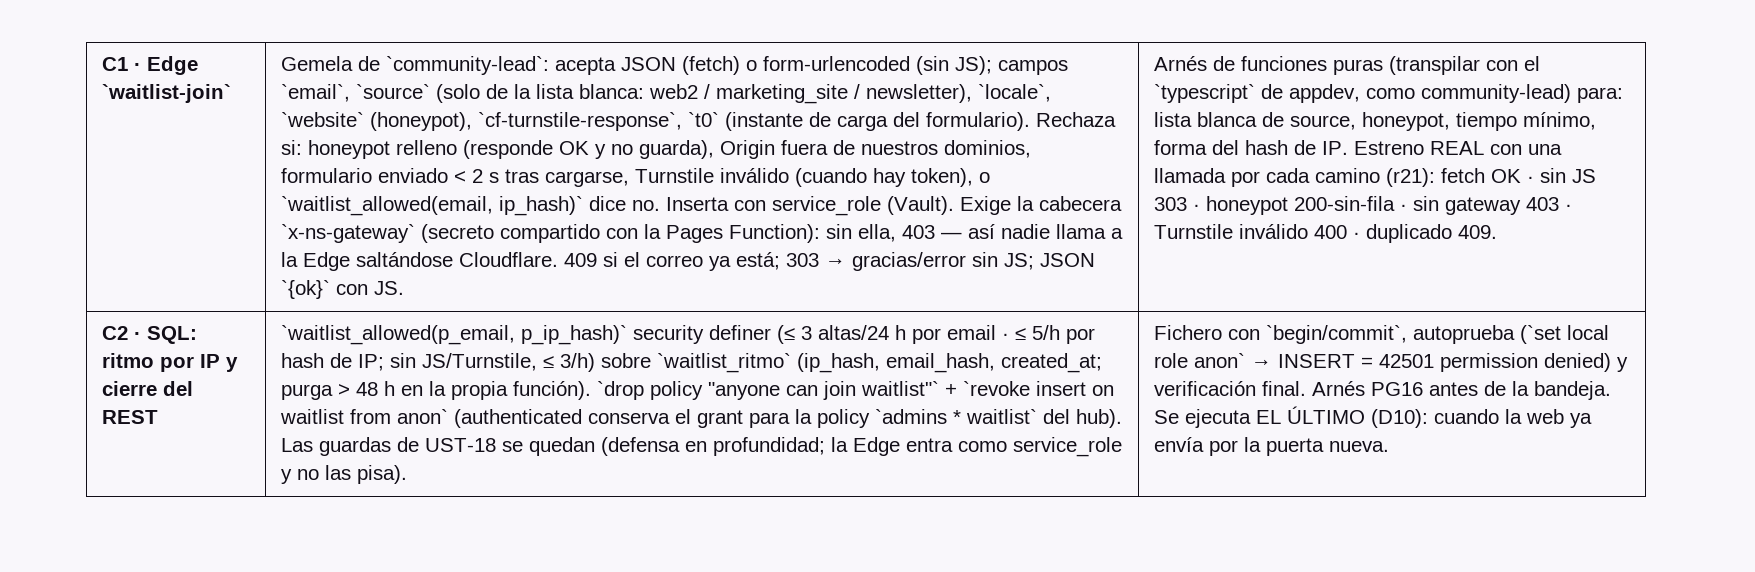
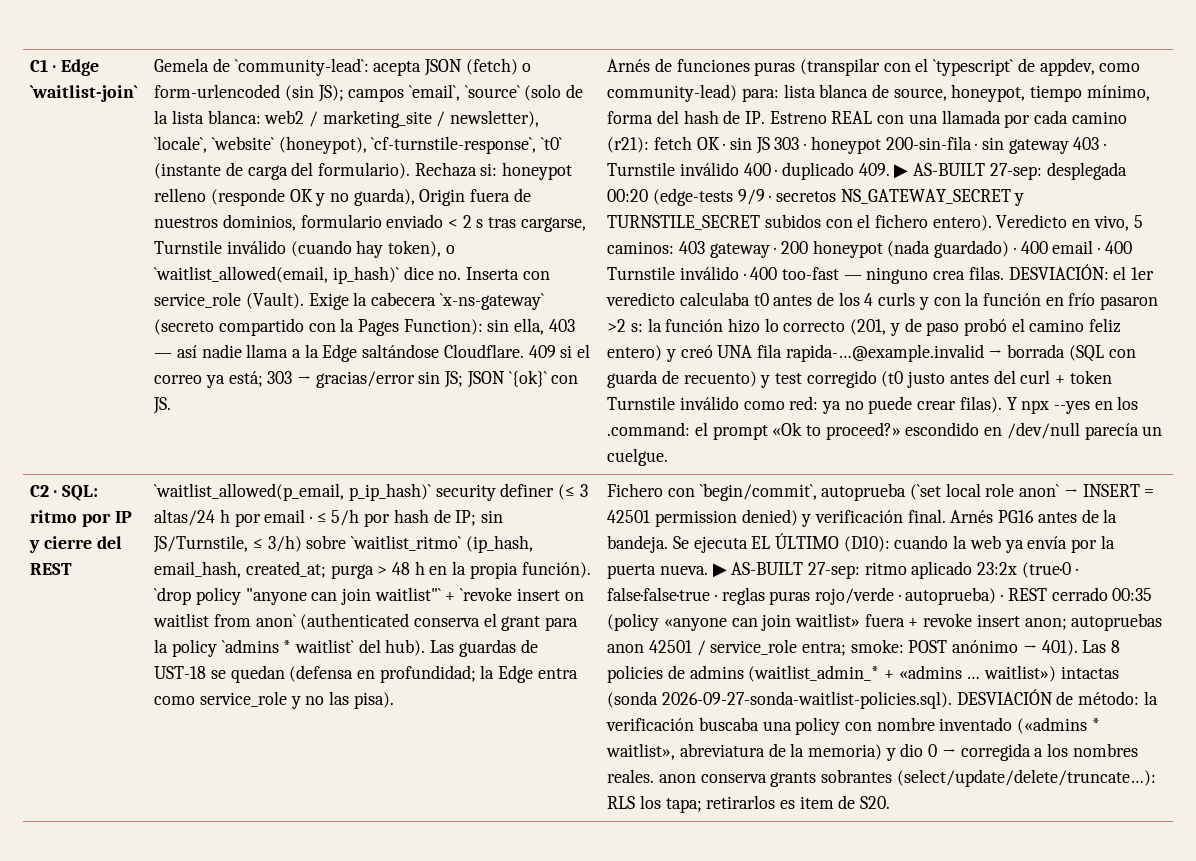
(1497, 232) none -> [894,162,1127,180] [607,188,1025,206] [607,214,1143,231] [607,240,1132,258] [607,264,1155,284] [606,292,1159,310] [607,318,1122,336] [607,344,1136,362] [607,370,1112,388] [607,396,1139,414] [607,422,1163,440] [607,448,669,466] ▶ AS-BUILT 27-sep: desplegada 00:20 (edge-tests 9/9 · secretos NS_GATEWAY_SECRET y TURNSTILE_SECRET subidos con el fichero entero). Veredicto en vivo, 5 caminos: 403 gateway · 200 honeypot (nada guardado) · 400 email · 400 Turnstile inválido · 400 too-fast — ninguno crea filas. DESVIACIÓN: el 1er veredicto calculaba t0 antes de los 4 curls y con la función en frío pasaron >2 s: la función hizo lo correcto (201, y de paso probó el camino feliz entero) y creó UNA fila rapida-…@example.invalid → borrada (SQL con guarda de recuento) y test corregido (t0 justo antes del curl + token Turnstile inválido como red: ya no puede crear filas). Y npx --yes en los .command: el prompt «Ok to proceed?» escondido en /dev/null parecía un cuelgue.
(1389, 446) none -> [712,561,1078,579] [607,587,1153,605] [607,613,1163,631] [607,639,1121,656] [607,665,1119,683] [607,689,1158,709] [606,717,1100,735] [606,743,1138,761] [607,769,1156,787] [607,795,891,813] ▶ AS-BUILT 27-sep: ritmo aplicado 23:2x (true·0 · false·false·true · reglas puras rojo/verde · autoprueba) · REST cerrado 00:35 (policy «anyone can join waitlist» fuera + revoke insert anon; autopruebas anon 42501 / service_role entra; smoke: POST anónimo → 401). Las 8 policies de admins (waitlist_admin_* + «admins … waitlist») intactas (sonda 2026-09-27-sonda-waitlist-policies.sql). DESVIACIÓN de método: la verificación buscaba una policy con nombre inventado («admins * waitlist», abreviatura de la memoria) y dio 0 → corregida a los nombres reales. anon conserva grants sobrantes (select/update/delete/truncate…): RLS los tapa; retirarlos es item de S20.

